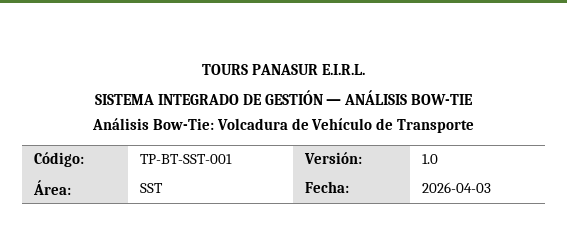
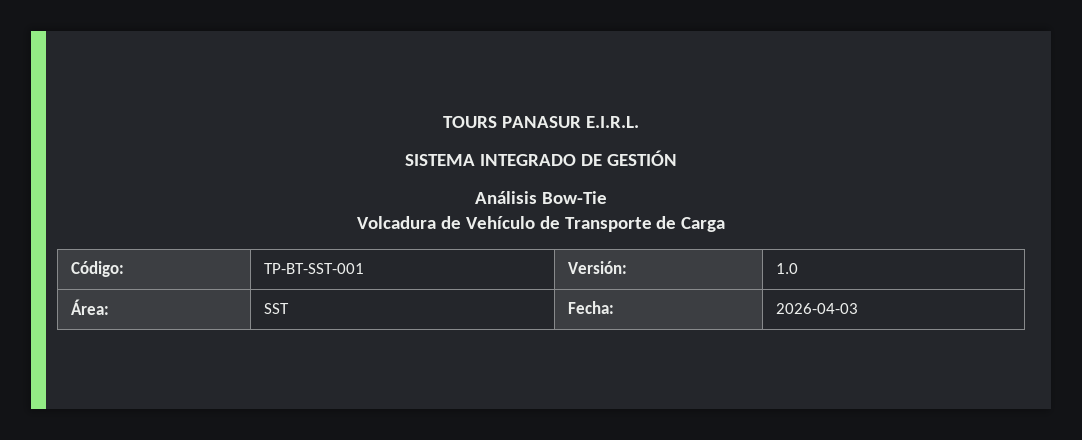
[326,90,474,105] — ANÁLISIS BOW-TIE -> (677, 158) none
[152,118,214,130] Bow-Tie: -> [541,191,607,204] Bow-Tie //
(475, 126) none -> [656,216,726,232] de Carga

